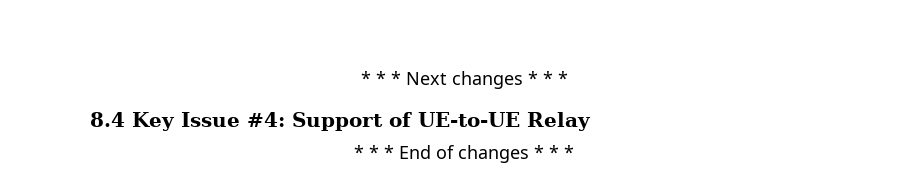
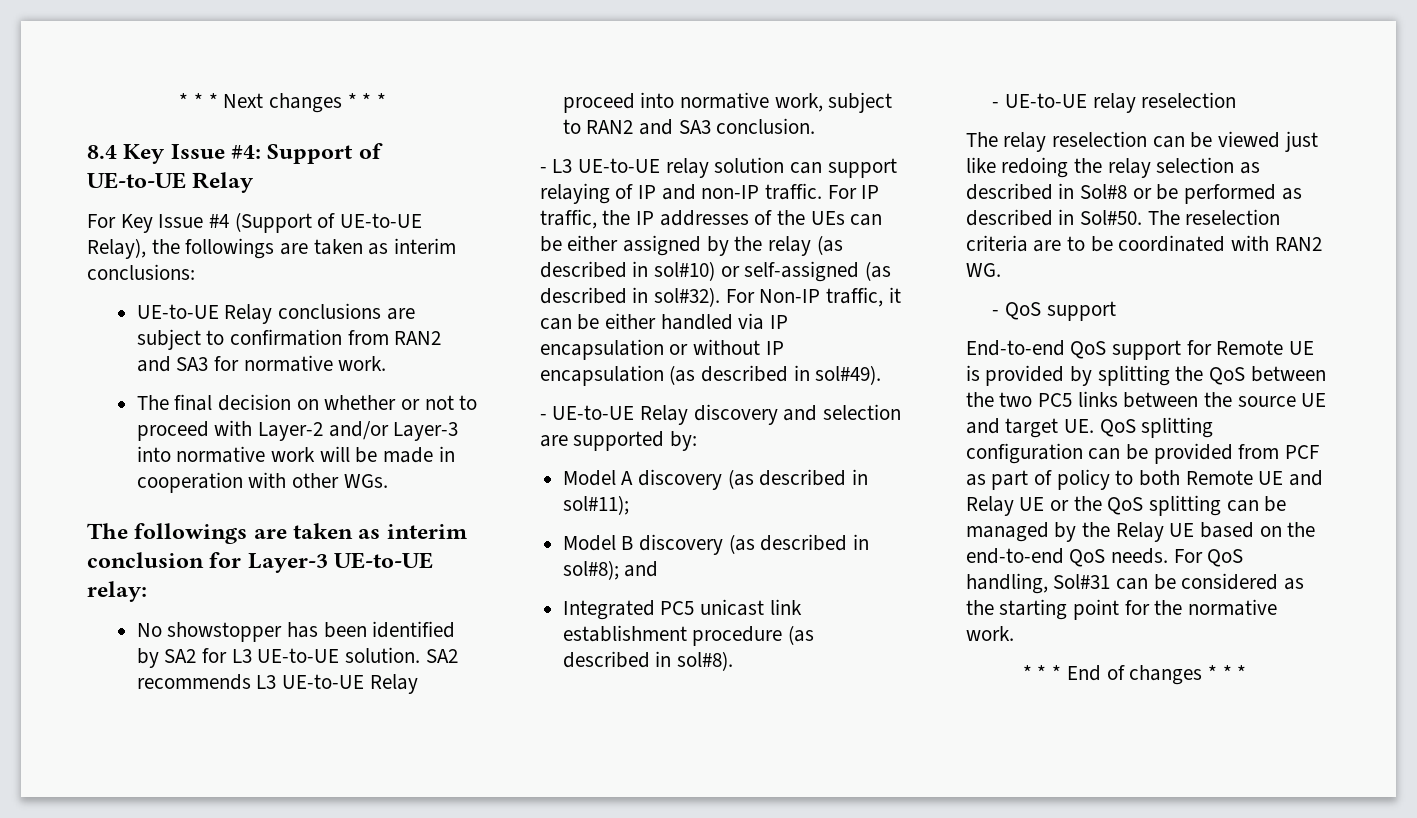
(591, 121) none -> [87,212,423,233] [87,238,457,259] [87,264,195,280] [136,303,415,324] [136,329,442,350] [136,355,387,372] [136,394,478,411] [136,420,459,441] [136,446,455,463] [136,472,388,493] [87,523,467,544] [87,552,434,573] [87,581,147,602] [136,621,456,642] [136,647,458,668] [136,674,418,694] [562,92,893,113] [562,118,816,135] [539,157,897,178] [539,183,880,204] [539,209,883,229] [539,235,843,256] [539,261,891,282] [539,287,901,307] [539,313,788,330] [539,339,784,360] [539,365,882,386] [539,404,901,425] [539,431,697,451] [562,469,869,490] [562,495,629,515] [562,534,870,555] [562,560,659,580] [562,599,802,620] [562,625,815,646] [562,651,734,671] [992,92,1237,113] [965,131,1318,152] [965,157,1260,178] [965,183,1302,204] [965,209,1281,226] [965,235,1322,252] [965,263,1001,277] [992,301,1116,321] [965,340,1314,360] [965,365,1326,386] [965,391,1327,408] [965,417,1214,438] [965,443,1319,464] [965,469,1324,490] [965,495,1287,516] [965,522,1316,542] [965,548,1244,567] [965,573,1304,594] [965,599,1277,620] [965,626,1014,641] // For Key Issue #4 (Support of UE-to-UE Relay), the followings are taken as interim conclusions: // UE-to-UE Relay conclusions are subject to confirmation from RAN2 and SA3 for normative work. // The final decision on whether or not to proceed with Layer-2 and/or Layer-3 into normative work will be made in cooperation with other WGs. // The followings are taken as interim conclusion for Layer-3 UE-to-UE relay: // No showstopper has been identified by SA2 for L3 UE-to-UE solution. SA2 recommends L3 UE-to-UE Relay proceed into normative work, subject to RAN2 and SA3 conclusion. // - L3 UE-to-UE relay solution can support relaying of IP and non-IP traffic. For IP traffic, the IP addresses of the UEs can be either assigned by the relay (as described in sol#10) or self-assigned (as described in sol#32). For Non-IP traffic, it can be either handled via IP encapsulation or without IP encapsulation (as described in sol#49). // - UE-to-UE Relay discovery and selection are supported by: // Model A discovery (as described in sol#11); // Model B discovery (as described in sol#8); and // Integrated PC5 unicast link establishment procedure (as described in sol#8). // - UE-to-UE relay reselection // The relay reselection can be viewed just like redoing the relay selection as described in Sol#8 or be performed as described in Sol#50. The reselection criteria are to be coordinated with RAN2 WG. // - QoS support // End-to-end QoS support for Remote UE is provided by splitting the QoS between the two PC5 links between the source UE and target UE. QoS splitting configuration can be provided from PCF as part of policy to both Remote UE and Relay UE or the QoS splitting can be managed by the Relay UE based on the end-to-end QoS needs. For QoS handling, Sol#31 can be considered as the starting point for the normative work.

